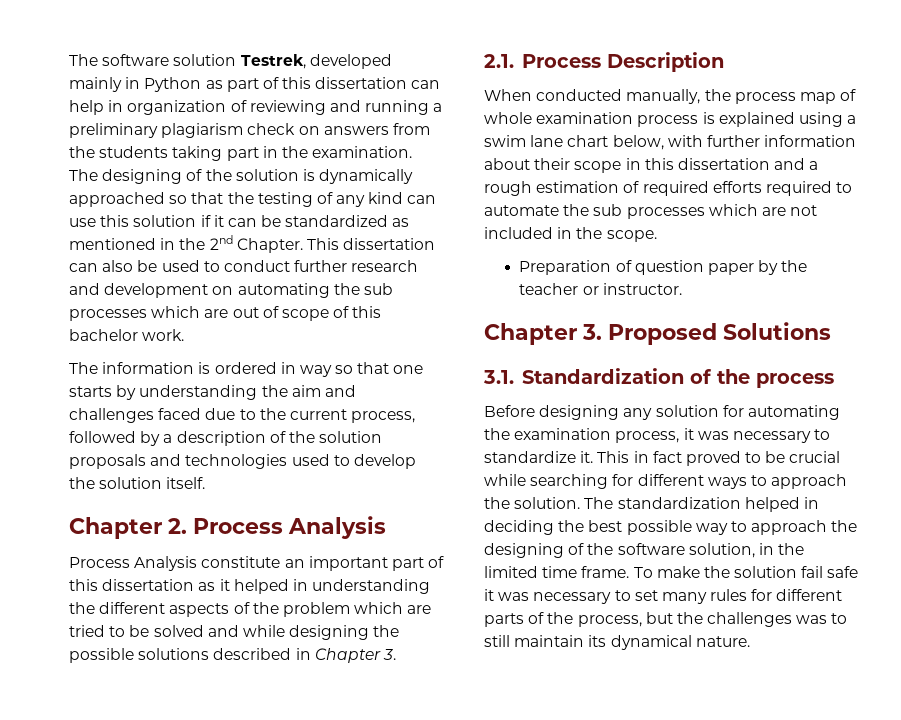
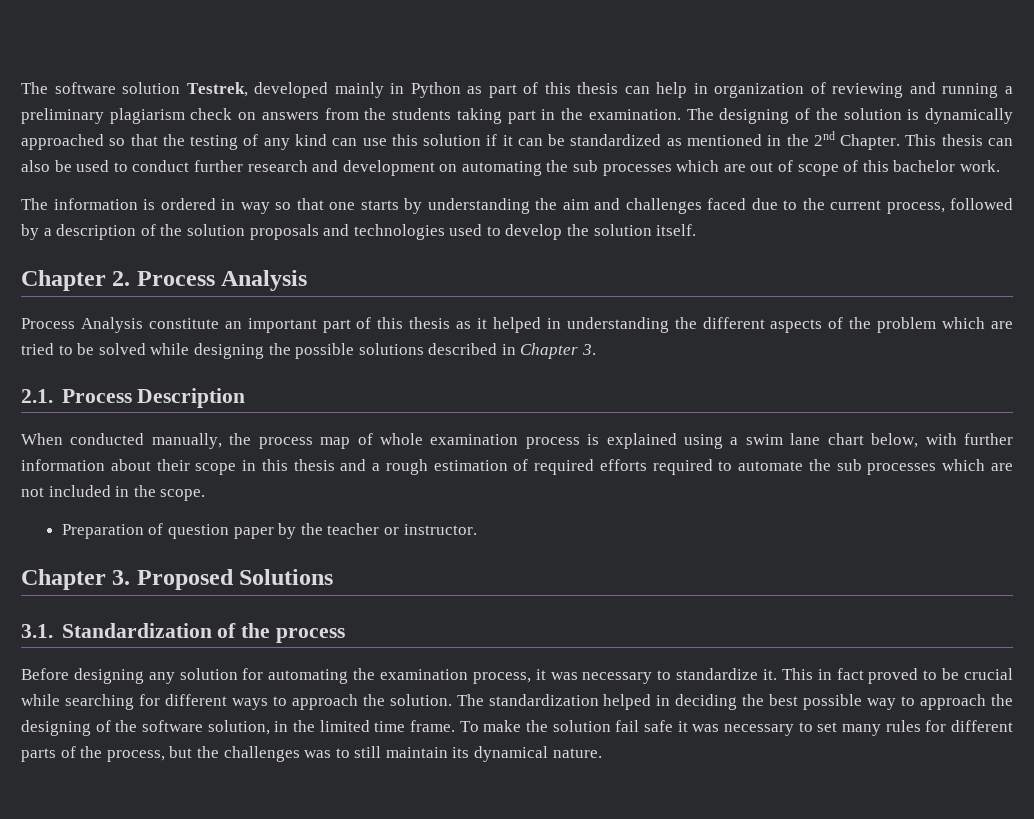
[315,77,408,89] dissertation -> [577,82,619,94] thesis
[343,238,436,250] dissertation -> [941,134,983,146] thesis
[102,579,195,591] dissertation -> [409,317,451,329] thesis
[207,625,239,637] and -> (146, 349) none
[677,158,770,170] dissertation -> [293,459,335,471] thesis

